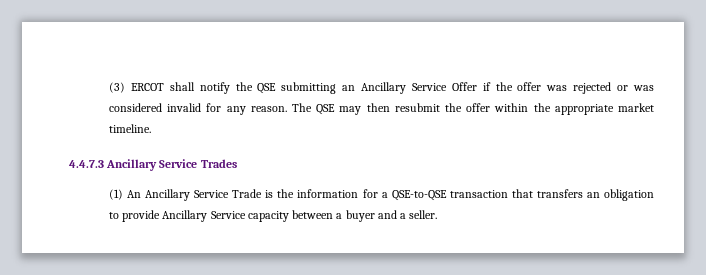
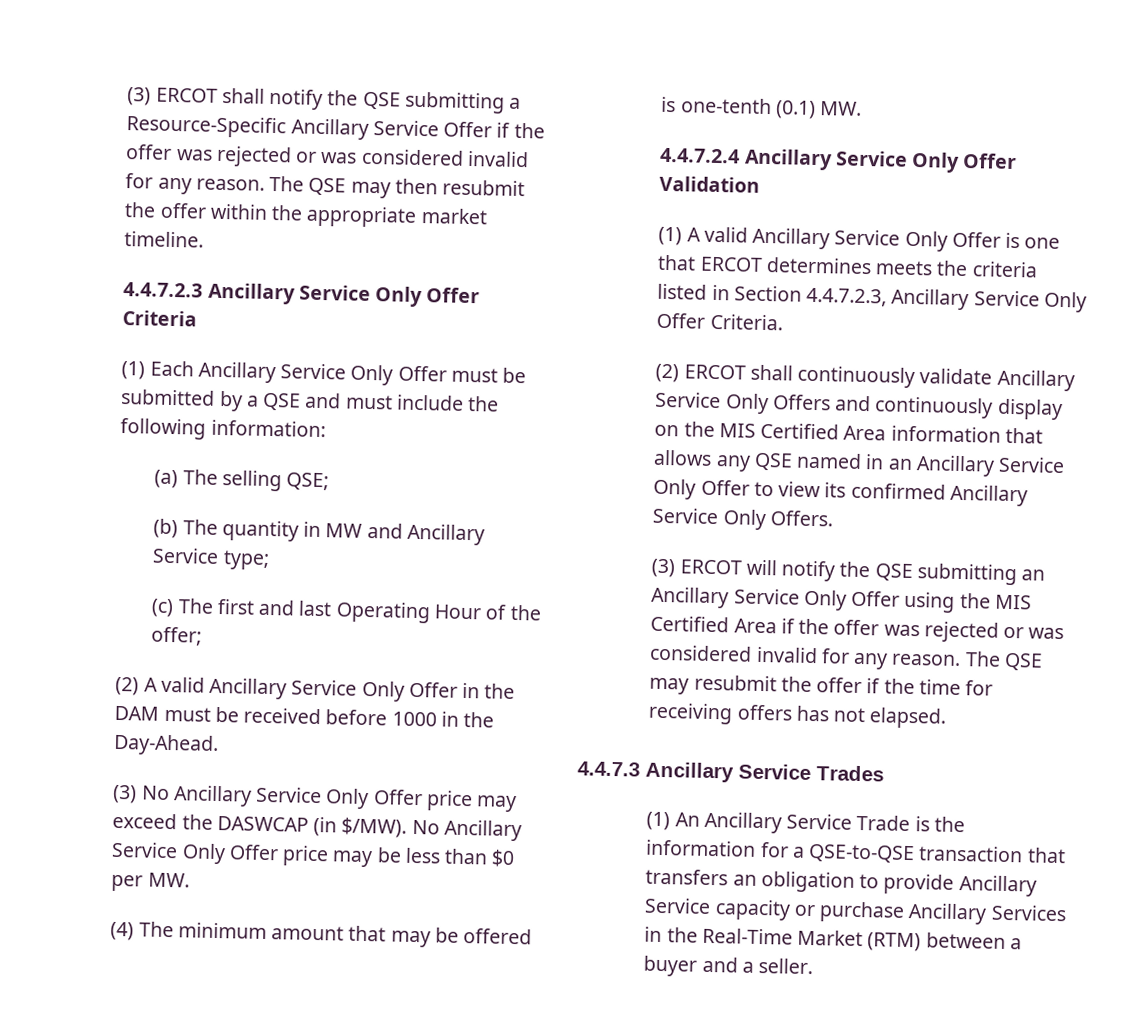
[342,85,356,91] an -> [509,97,522,110] [126,115,287,139] a Resource-Specific
(152, 128) none -> [123,281,481,308] [122,309,198,327] [121,360,527,386] [121,388,500,412] [120,417,326,440] [154,469,330,492] [153,518,485,546] [152,547,270,570] [151,598,542,624] [151,626,203,646] [115,676,516,702] [114,705,495,728] [113,733,220,757] [112,784,518,813] [112,812,522,842] [111,841,516,868] [111,872,190,892] [110,921,533,948] [661,96,863,119] [660,147,1018,173] [659,175,761,193] [658,226,1061,252] [657,254,1038,278] [657,283,1087,313] [656,312,783,331] [655,363,1075,392] [655,391,1063,421] [654,421,1043,444] [653,449,1066,477] [653,478,1028,507] [652,507,833,531] [651,558,1046,586] [651,586,1032,613] [650,615,1065,643] [649,644,1043,671] [649,674,994,696] [648,702,948,729] // 4.4.7.2.3 Ancillary Service Only Offer Criteria // (1) Each Ancillary Service Only Offer must be submitted by a QSE and must include the following information: // (a) The selling QSE; // (b) The quantity in MW and Ancillary Service type; // (c) The first and last Operating Hour of the offer; // (2) A valid Ancillary Service Only Offer in the DAM must be received before 1000 in the Day-Ahead. // (3) No Ancillary Service Only Offer price may exceed the DASWCAP (in $/MW). No Ancillary Service Only Offer price may be less than $0 per MW. // (4) The minimum amount that may be offered is one-tenth (0.1) MW. // 4.4.7.2.4 Ancillary Service Only Offer Validation // (1) A valid Ancillary Service Only Offer is one that ERCOT determines meets the criteria listed in Section 4.4.7.2.3, Ancillary Service Only Offer Criteria. // (2) ERCOT shall continuously validate Ancillary Service Only Offers and continuously display on the MIS Certified Area information that allows any QSE named in an Ancillary Service Only Offer to view its confirmed Ancillary Service Only Offers. // (3) ERCOT will notify the QSE submitting an Ancillary Service Only Offer using the MIS Certified Area if the offer was rejected or was considered invalid for any reason. The QSE may resubmit the offer if the time for receiving offers has not elapsed.
(289, 216) none -> [793,901,1067,925] [644,926,922,952] or purchase Ancillary Services in the Real-Time Market (RTM)

